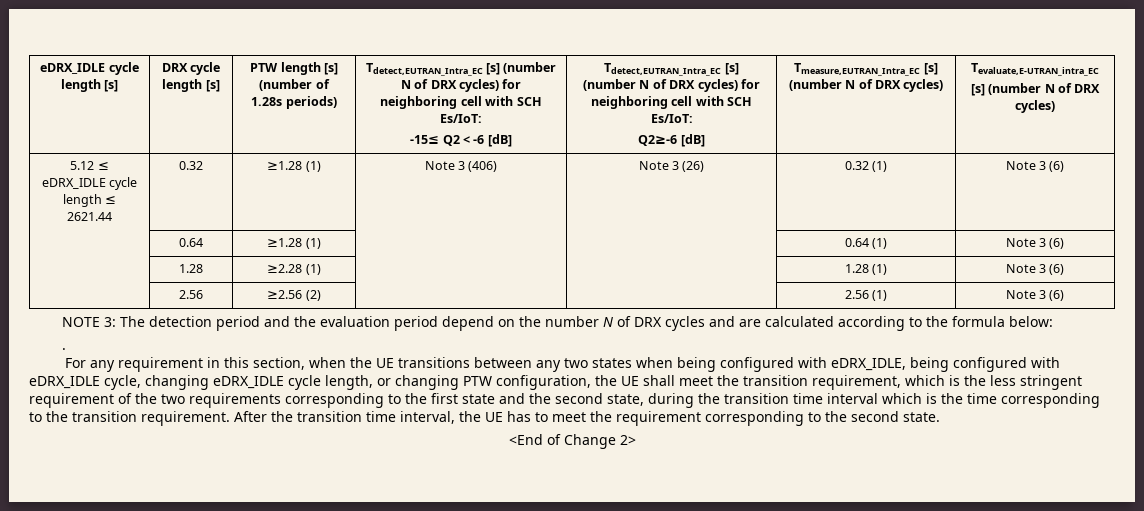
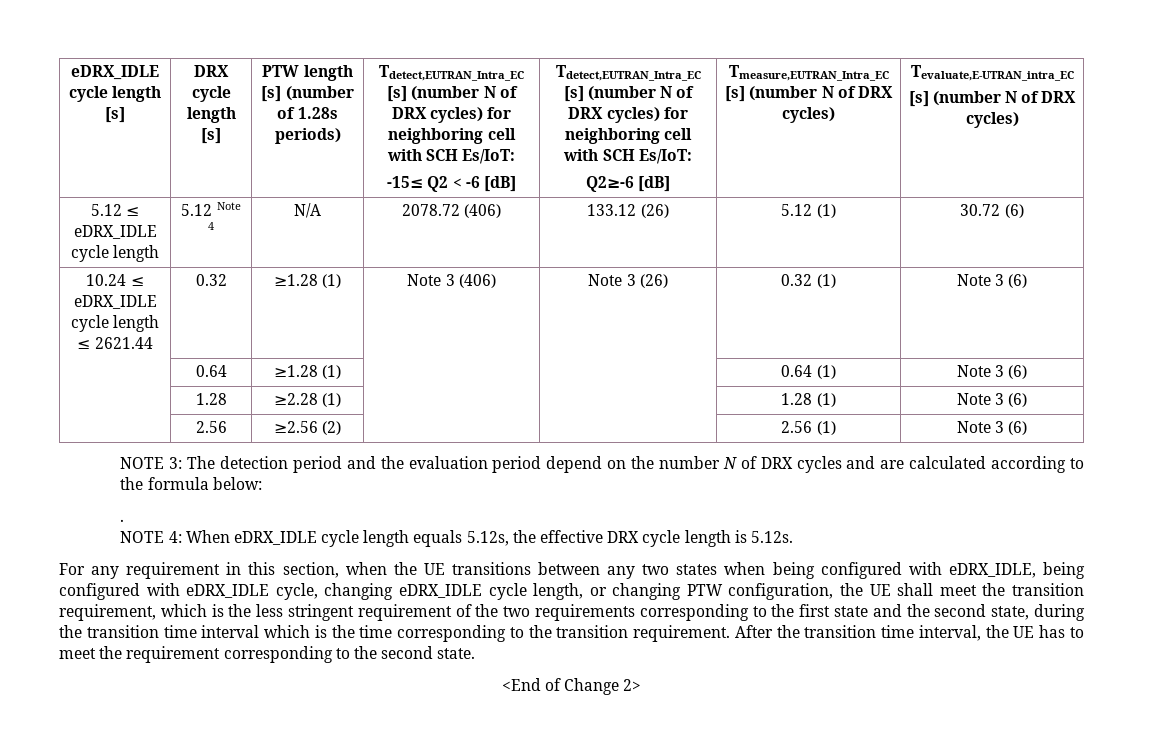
(102, 200) none -> [181,202,241,216] [208,222,214,230] [294,203,321,218] [401,204,502,218] [587,204,669,218] [781,204,836,218] [960,204,1024,218] [86,274,144,286] [73,295,157,309] [70,315,160,332] | 5.12 Note 4 | N/A | 2078.72 (406) | 133.12 (26) | 5.12 (1) | 30.72 (6) // 10.24 ≤ eDRX_IDLE cycle length
(66, 349) none -> [120,530,793,547] // NOTE 4: When eDRX_IDLE cycle length equals 5.12s, the effective DRX cycle length is 5.12s.

